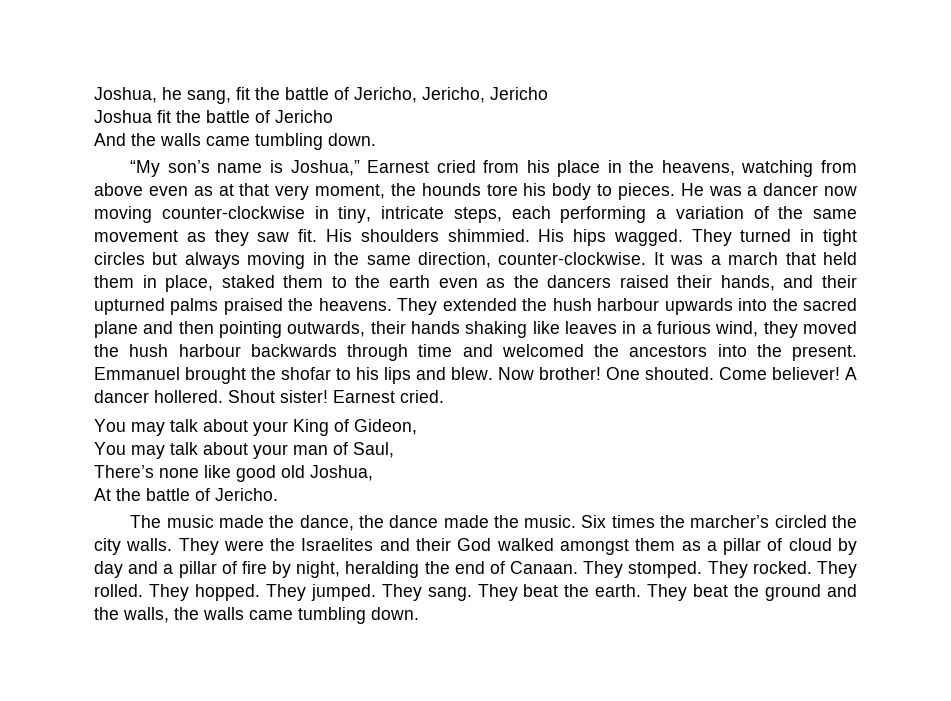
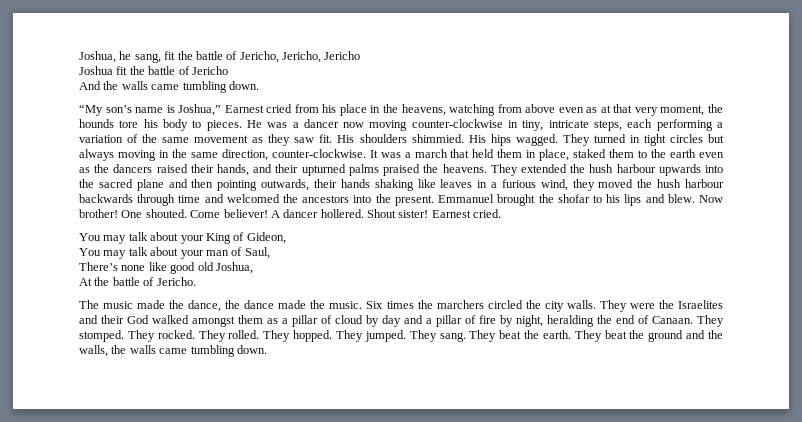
[690,515,770,528] marcher’s -> [436,300,484,309] marchers

